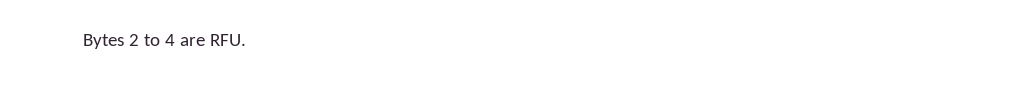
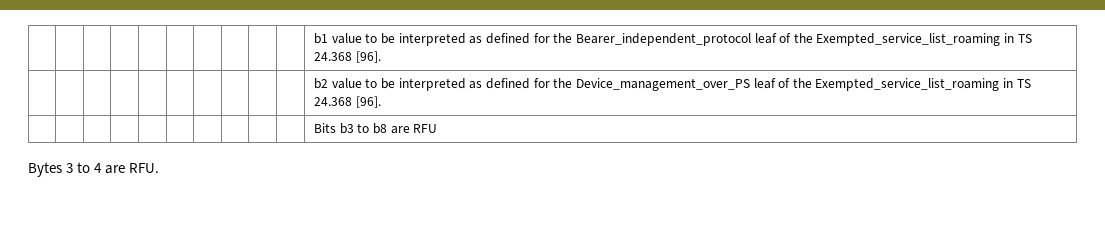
[83,34,139,49] Bytes 2 -> [314,33,1032,46] [314,51,381,63] [314,78,1031,91] [314,96,381,108] [314,123,438,134] [28,162,74,177] | | | | | | | | | | b1 value to be interpreted as defined for the Bearer_independent_protocol leaf of the Exempted_service_list_roaming in TS 24.368 [96]. // | | | | | | | | | | b2 value to be interpreted as defined for the Device_management_over_PS leaf of the Exempted_service_list_roaming in TS 24.368 [96]. // | | | | | | | | | | Bits b3 to b8 are RFU // Bytes 3

